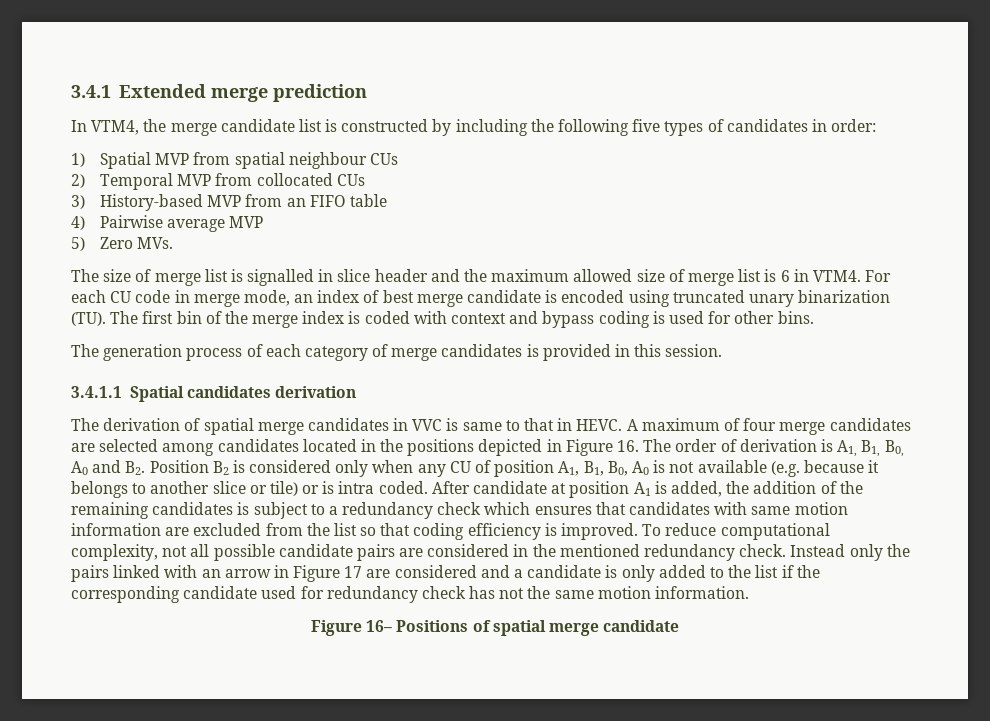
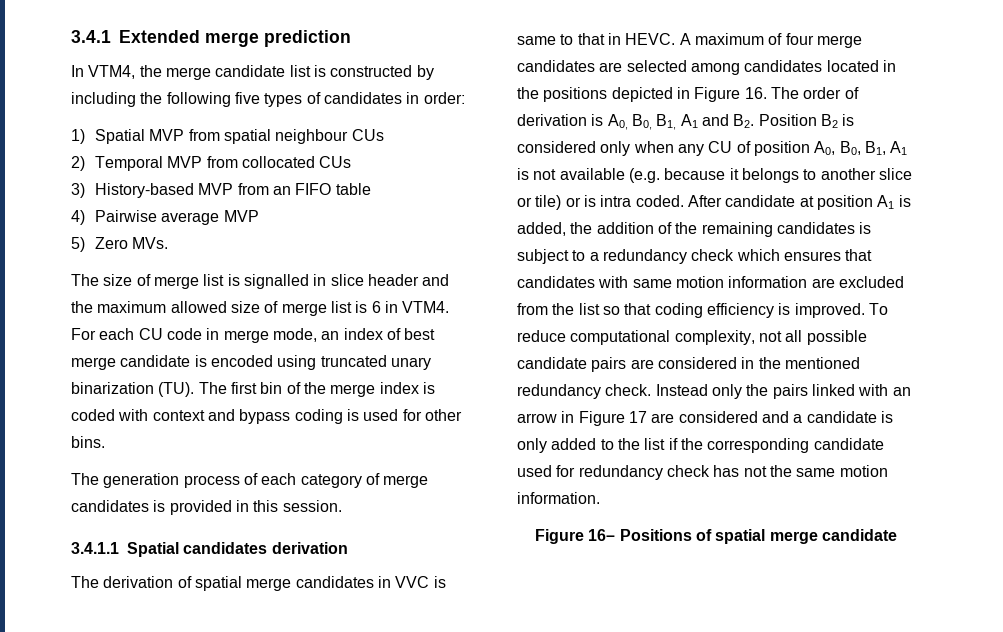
[837,440,904,457] [71,461,88,475] A1, B1, B0, A0 -> [607,114,698,130] A0, B0, B1, A1
[558,461,649,476] A1, B1, B0, A0 -> [814,141,908,155] A0, B0, B1, A1

